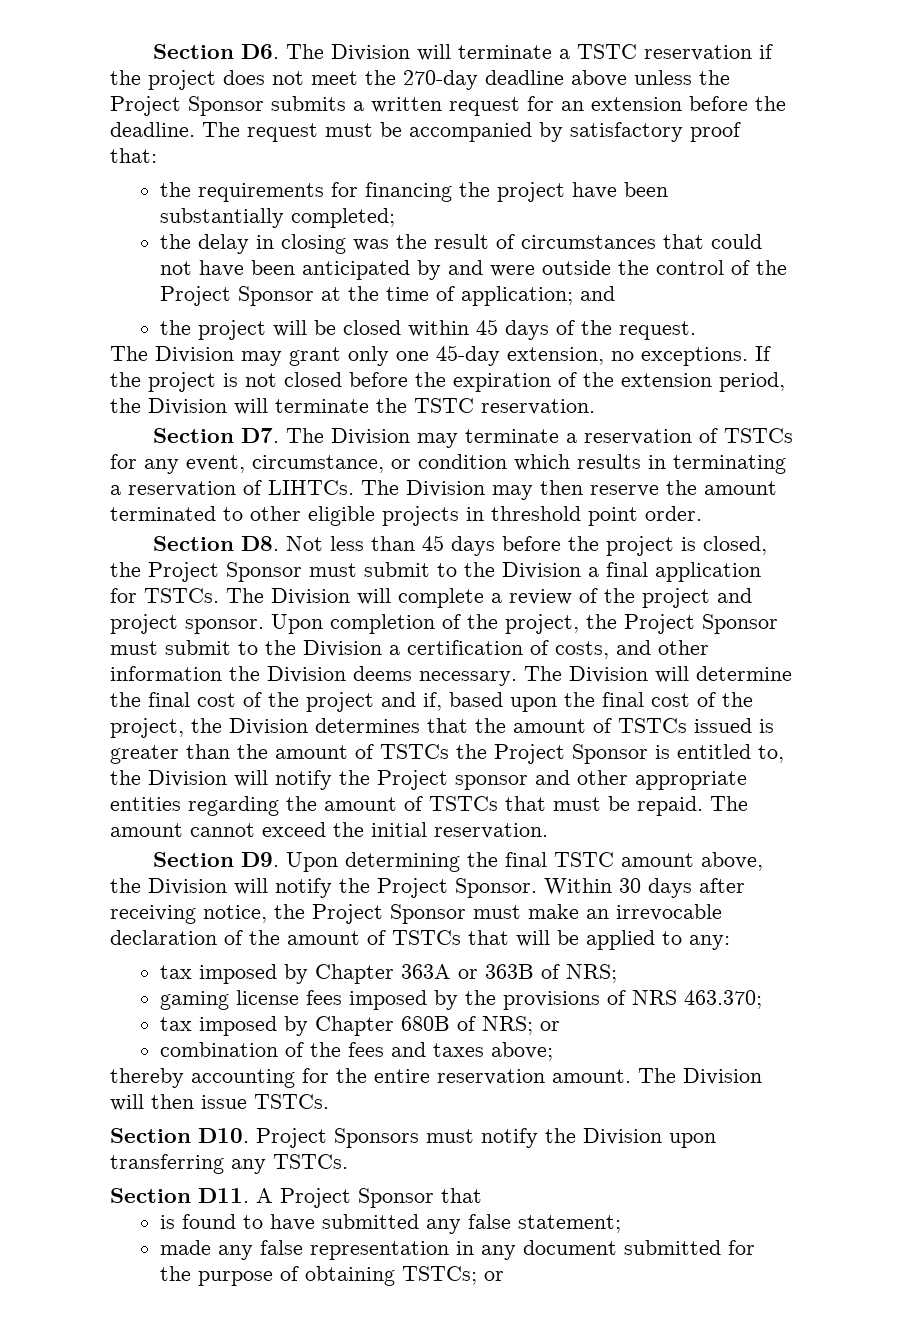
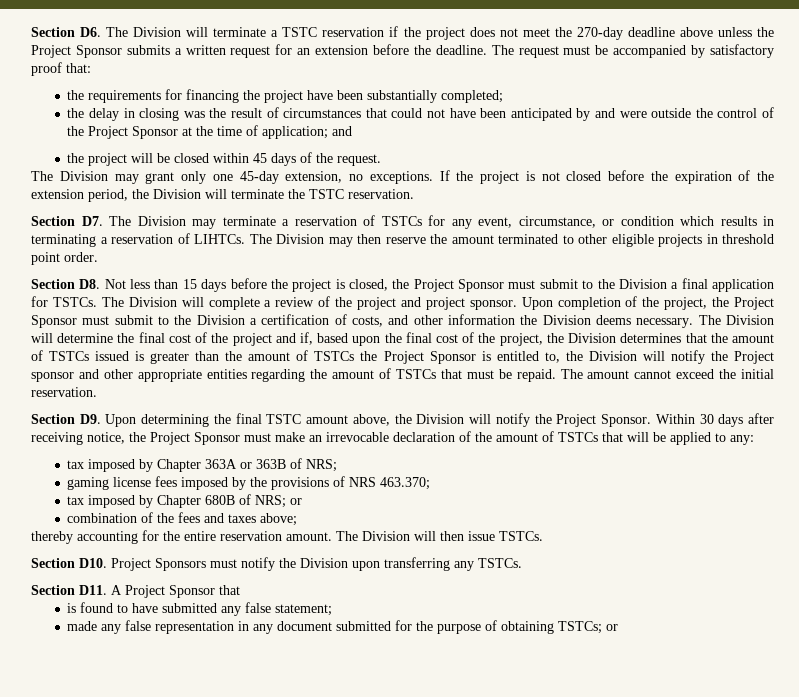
[421,535,444,551] 45 -> [182,279,197,289] 15

